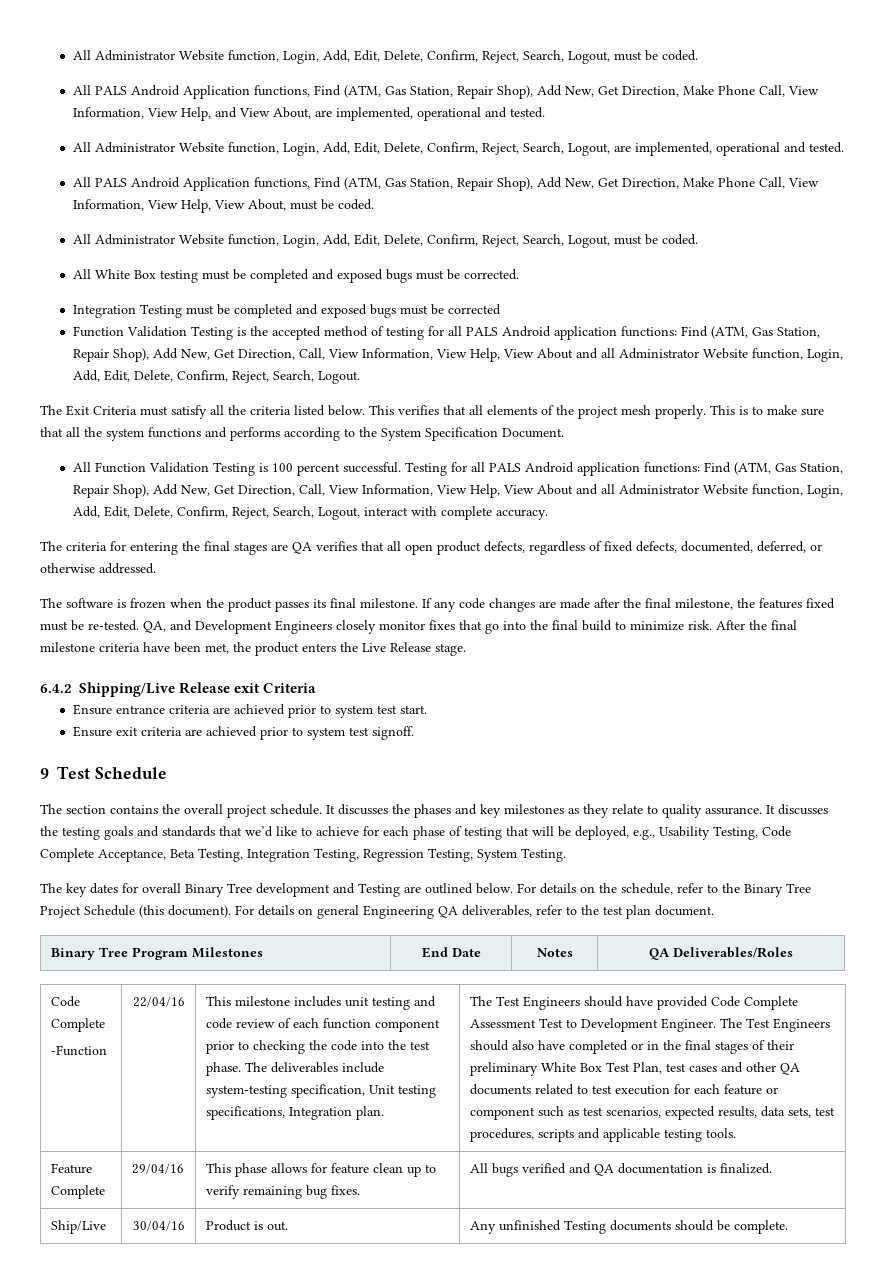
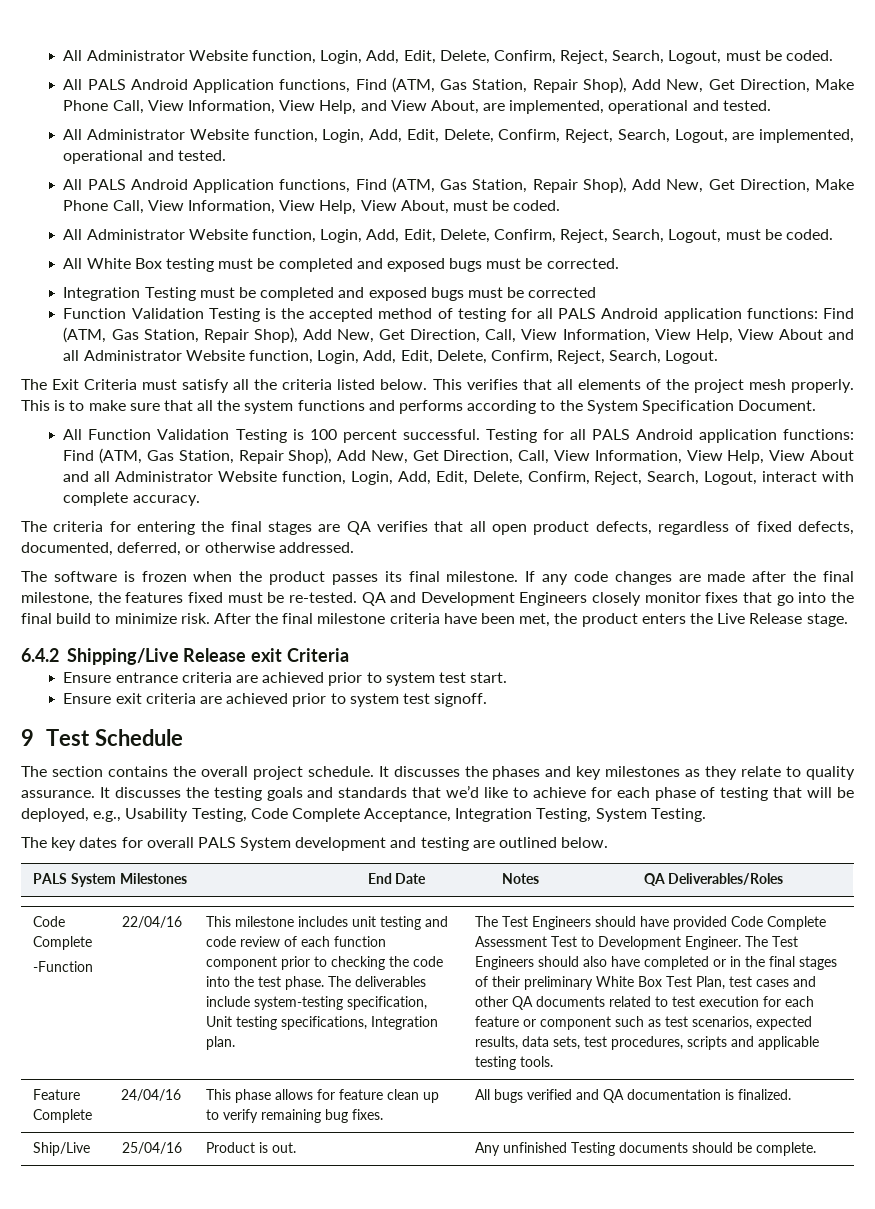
[143,621,166,633] QA, -> [361,592,386,606] QA
[170,848,424,862] Beta Testing, Integration Testing, Regression -> [455,808,533,822] Integration
[185,883,252,897] Binary Tree -> [197,837,292,851] PALS System
[358,883,400,897] Testing -> [420,837,469,851] testing
[517,883,811,897] [40,905,714,919] [50,947,188,960] For details on the schedule, refer to the Binary Tree Project Schedule (this document). For details on general Engineering QA deliverables, refer to the test plan document. // Binary Tree Program -> [33,873,117,887] // PALS System
[131,1164,184,1174] 29/04/16 -> [121,1089,182,1101] 24/04/16
[132,1221,185,1231] 30/04/16 -> [122,1142,182,1154] 25/04/16

